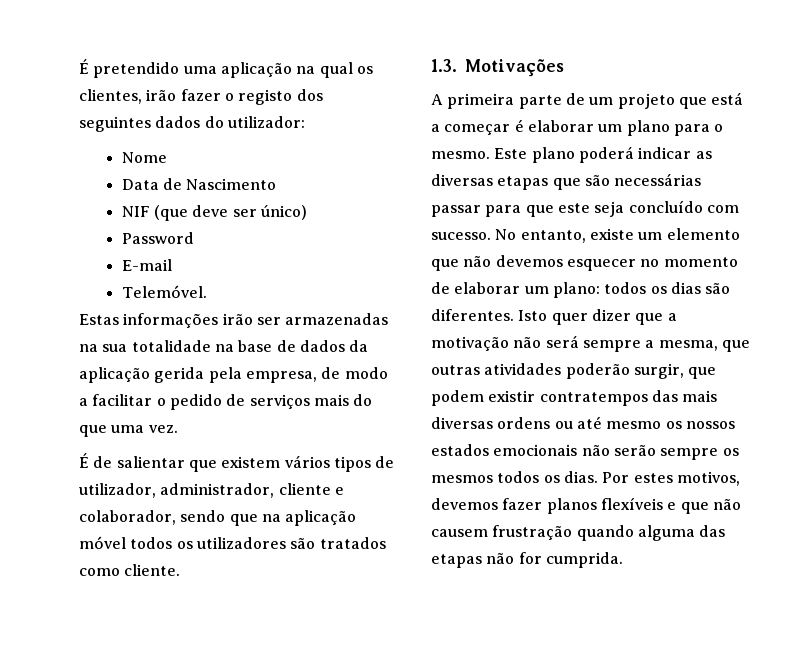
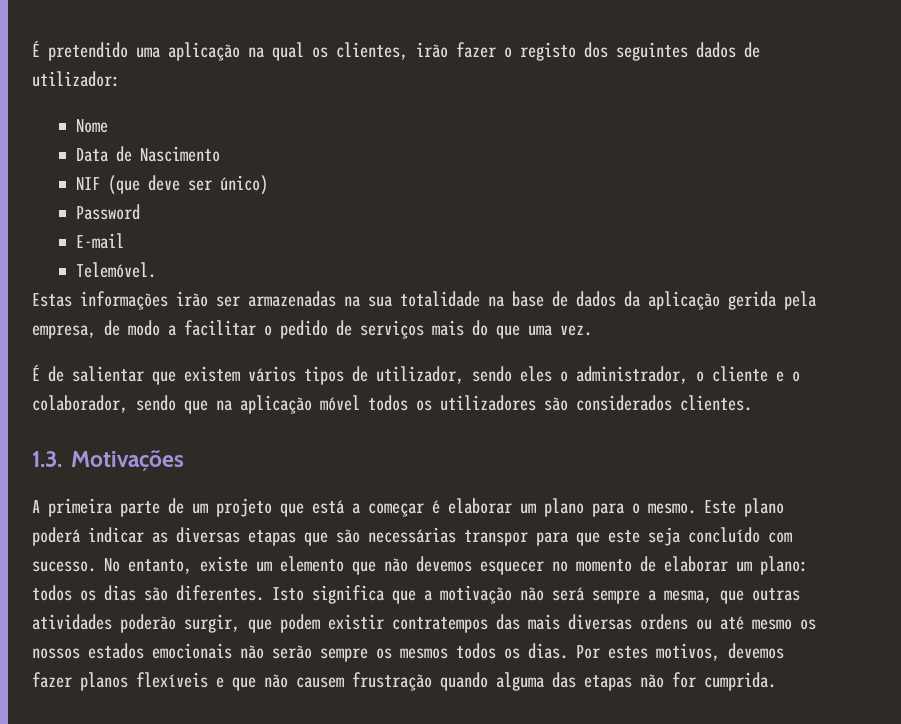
[204,116,224,128] do -> [744,42,760,58] de
[160,483,275,498] administrador, -> [472,366,704,384] sendo eles o administrador, o
(344, 491) none -> [792,371,800,382] o
[319,537,386,549] [79,564,181,576] tratados como cliente. -> [576,395,752,411] considerados clientes.
[431,205,481,217] passar -> [464,530,528,546] transpor
[551,309,631,325] quer dizer -> [312,585,384,604] significa

